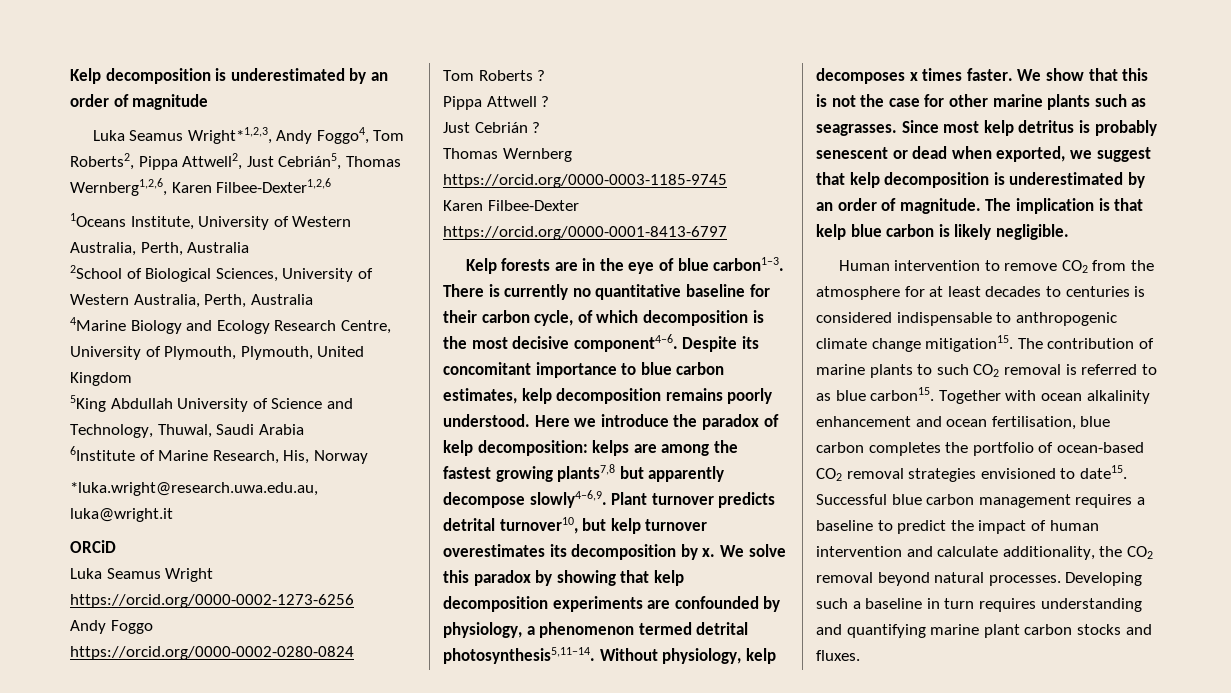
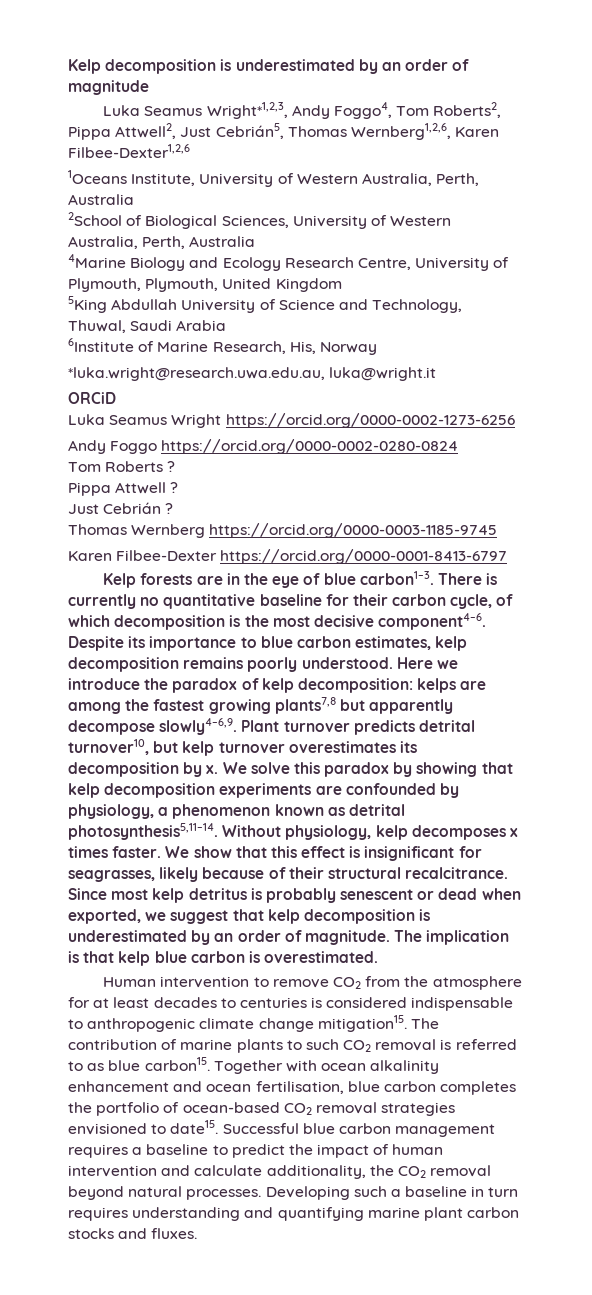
[443,362,531,375] concomitant -> (146, 642) none
[638,622,692,635] termed -> [274,804,345,816] known as
[816,94,1147,110] [816,124,897,136] is not the case for other marine plants such as seagrasses. -> [301,846,482,861] [68,867,509,882] effect is insignificant for seagrasses, likely because of their structural recalcitrance.
[954,224,1069,240] likely negligible. -> [264,951,379,963] overestimated.

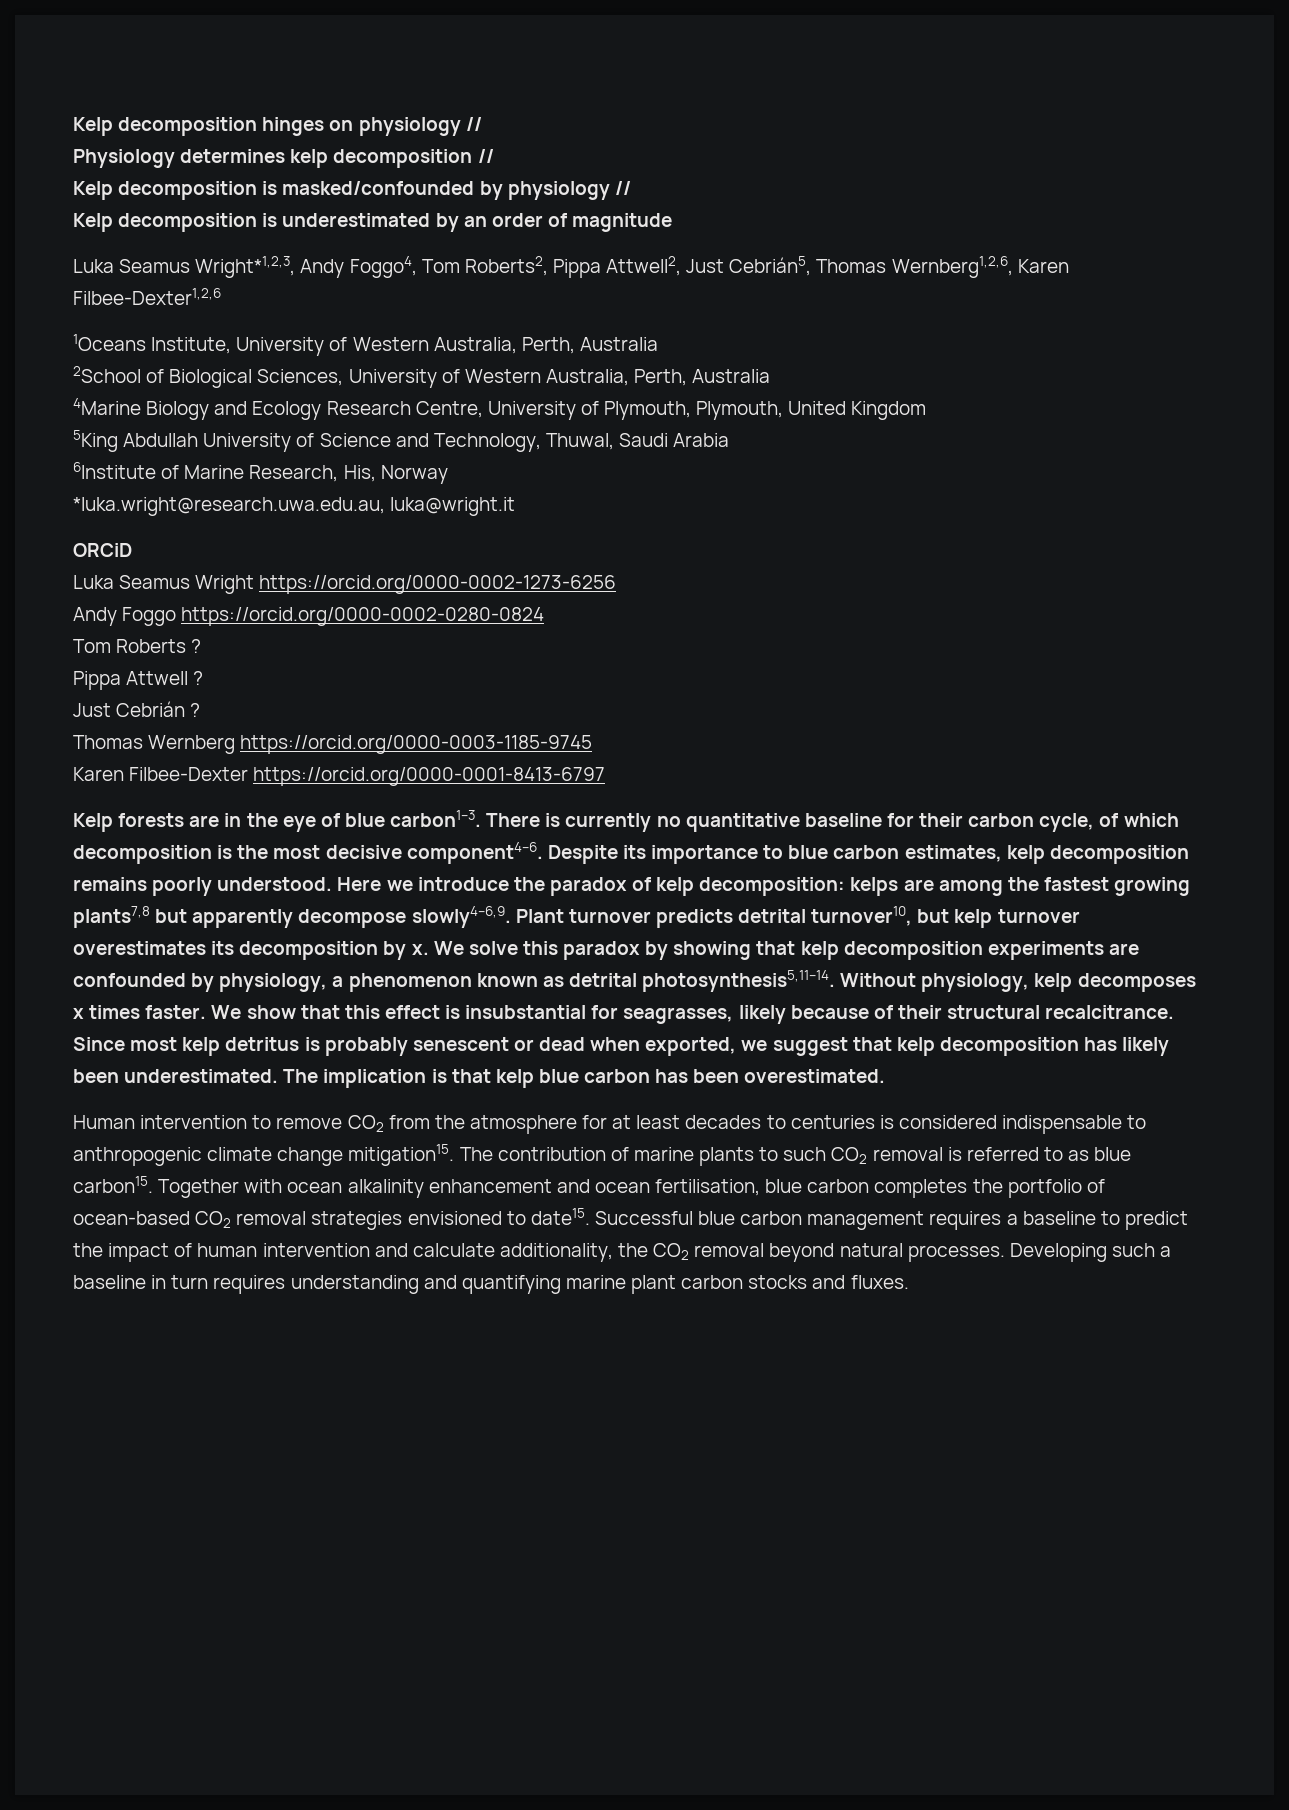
[68,59,217,74] Kelp decomposition -> [73,117,482,136] [73,149,494,168] [73,181,631,200] [73,213,258,232] Kelp decomposition hinges on physiology // // Physiology determines kelp decomposition // // Kelp decomposition is masked/confounded by physiology // // Kelp decomposition
[364,846,455,861] insignificant -> [465,1005,587,1019] insubstantial
[419,909,431,921] [68,930,390,945] is underestimated by an order of magnitude. -> [1084,1037,1170,1056] [73,1069,279,1083] has likely been underestimated.
[248,951,260,963] is -> [655,1069,740,1083] has been

